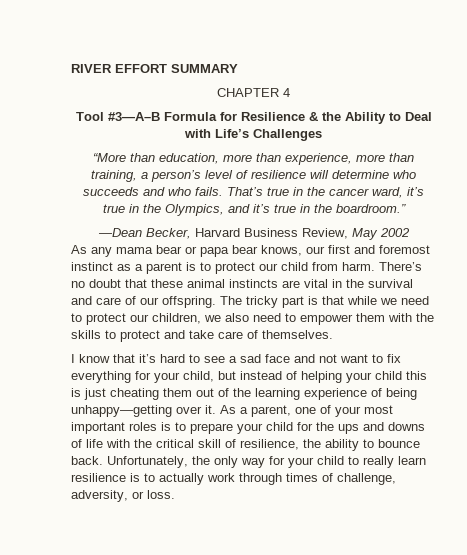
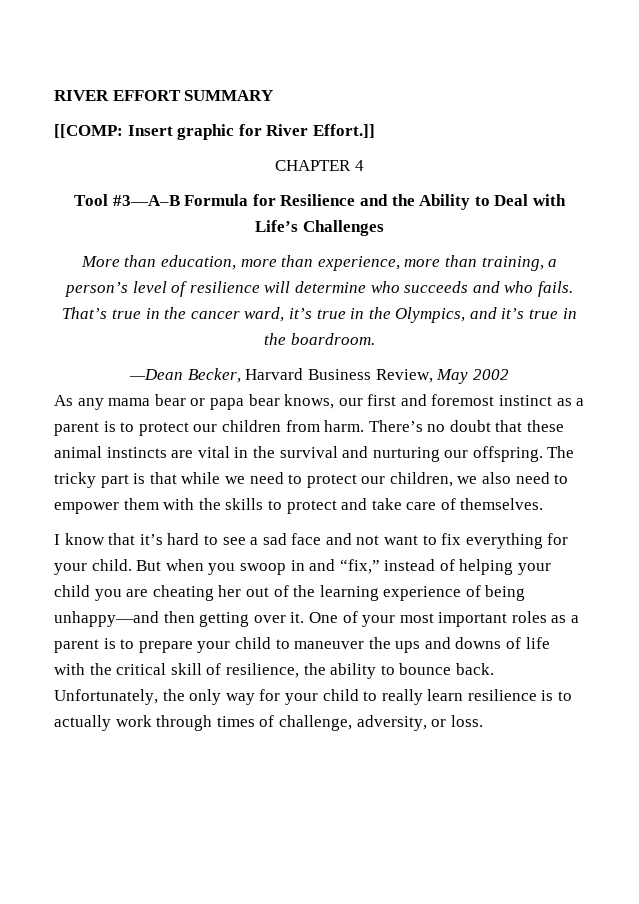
(238, 68) none -> [54,124,375,140] // [[COMP: Insert graphic for River Effort.]]
[308,112,318,121] & -> [359,194,388,206] and
[93,153,126,162] “More -> [80,256,120,267] More
[335,204,406,213] boardroom.” -> [290,333,375,345] boardroom.
[281,262,308,271] child -> [221,420,281,432] children
[96,296,136,305] care of -> [372,447,440,462] nurturing
[183,371,236,382] child, but -> [91,559,380,575] child. But when you swoop in and “fix,”
[406,371,427,380] [71,388,192,400] this is just cheating them -> [94,585,242,601] you are cheating her
[71,405,316,417] unhappy—getting over it. As a parent, one -> [54,611,338,627] unhappy—and then getting over it. One
(157, 426) none -> [551,615,580,623] [54,639,99,653] as a parent
[297,422,313,431] for -> [275,639,365,649] to maneuver

